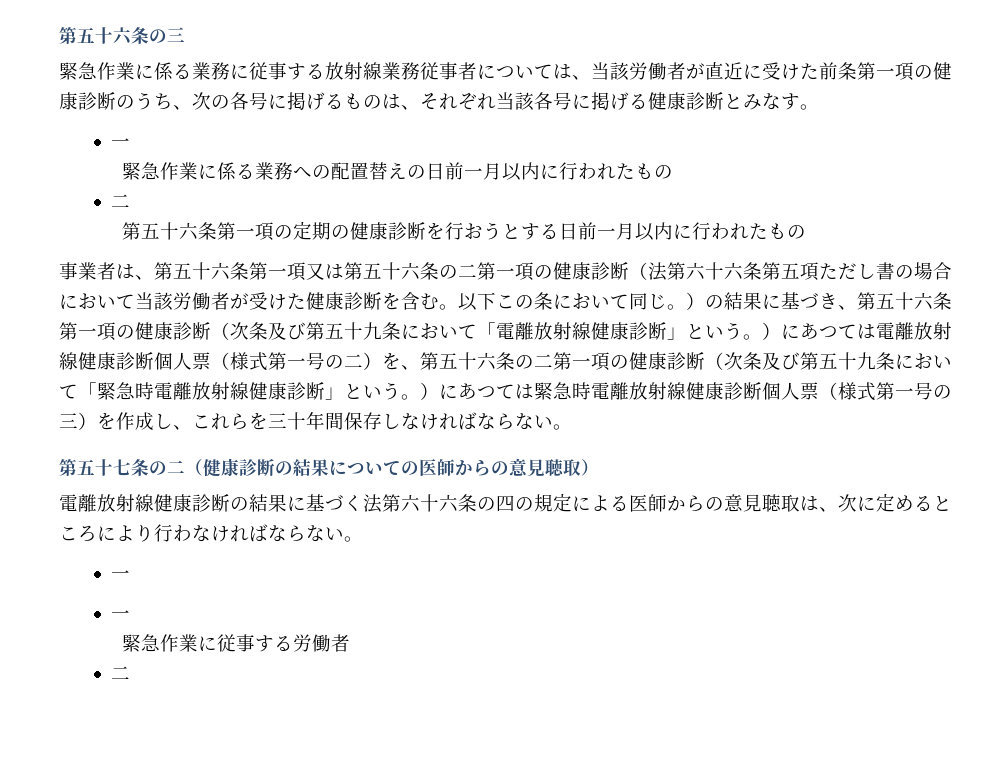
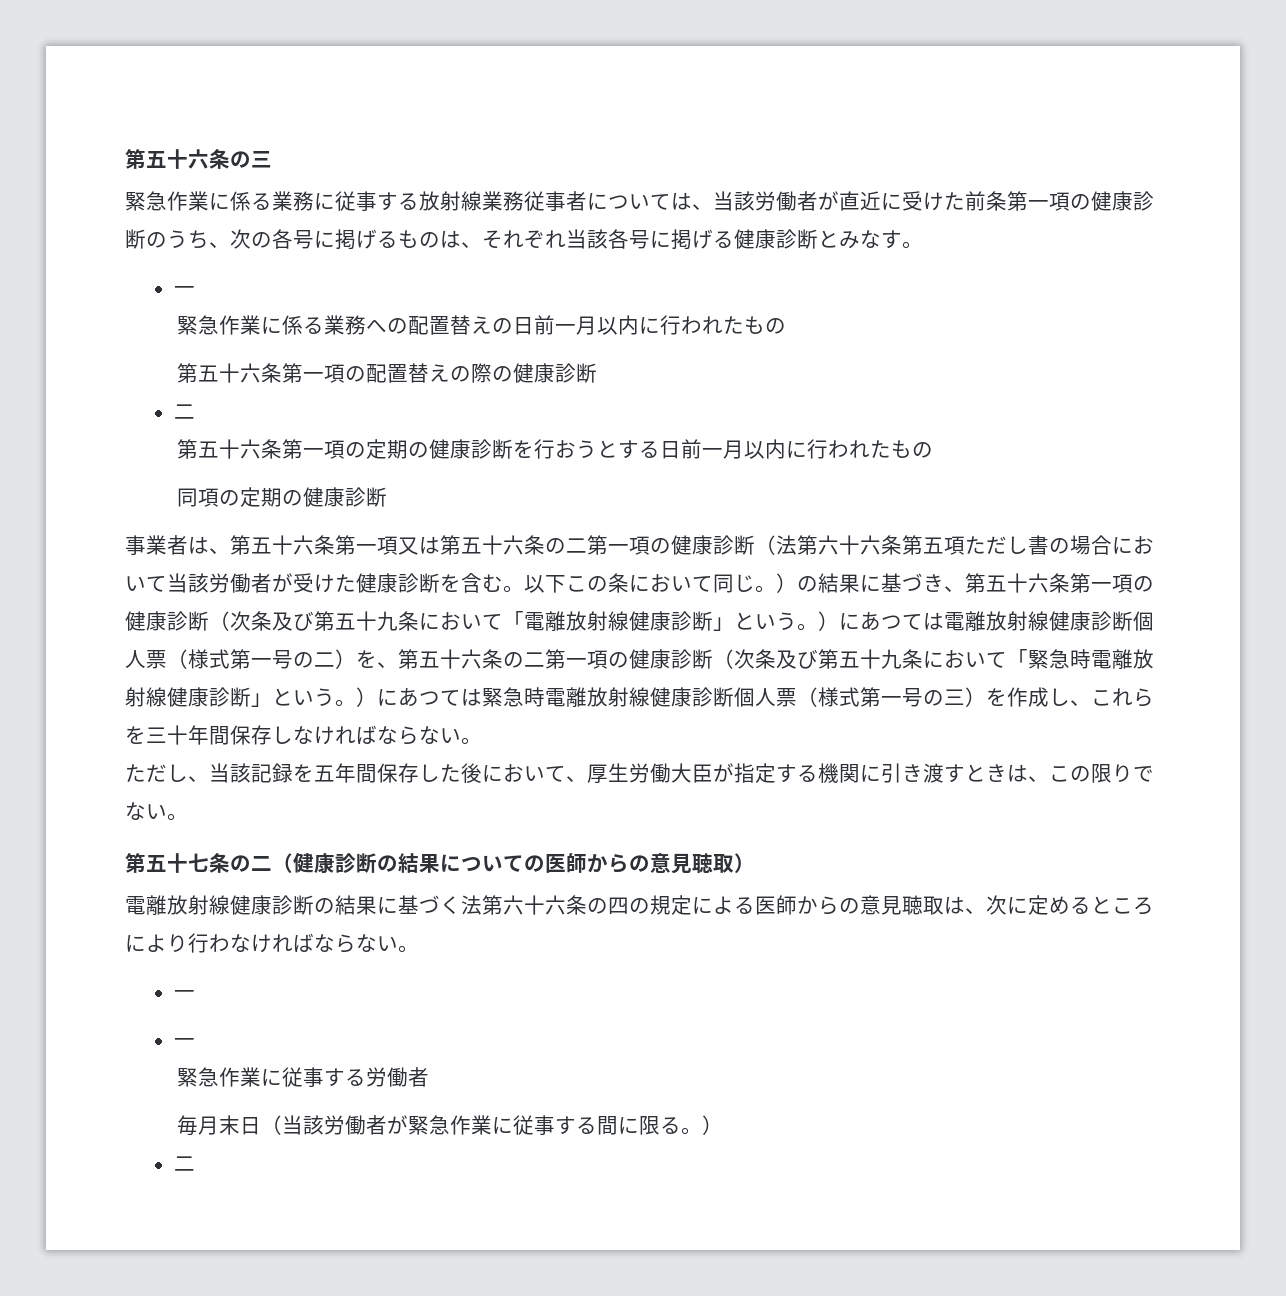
(674, 172) none -> [177,363,598,383] // 第五十六条第一項の配置替えの際の健康診断
(807, 232) none -> [177,487,388,507] // 同項の定期の健康診断
(572, 427) none -> [125,763,1154,783] [125,802,188,821] // ただし、当該記録を五年間保存した後において、厚生労働大臣が指定する機関に引き渡すときは、この限りでない。
(351, 643) none -> [177,1115,724,1136] // 毎月末日（当該労働者が緊急作業に従事する間に限る。）

